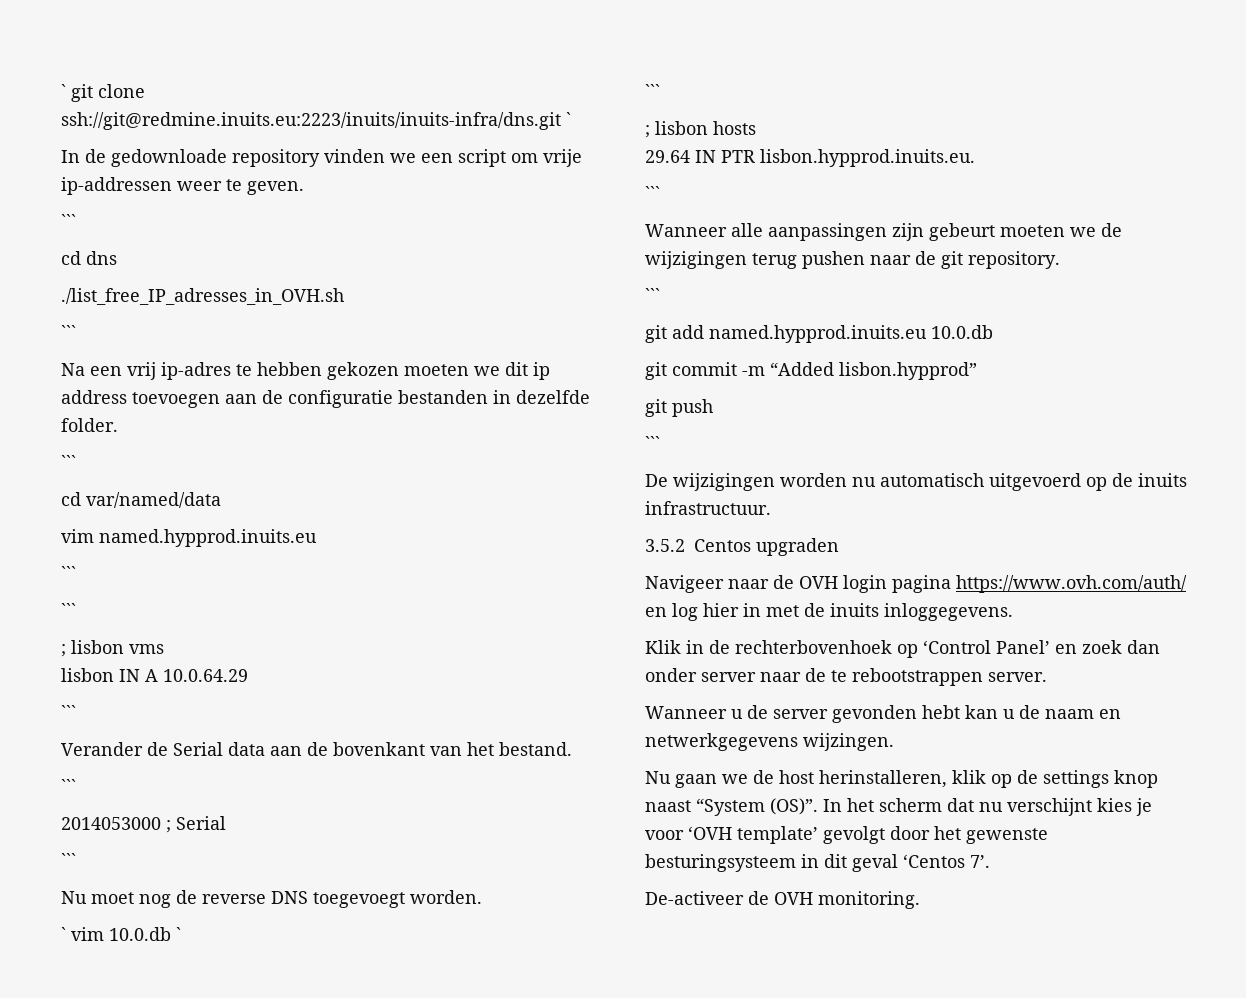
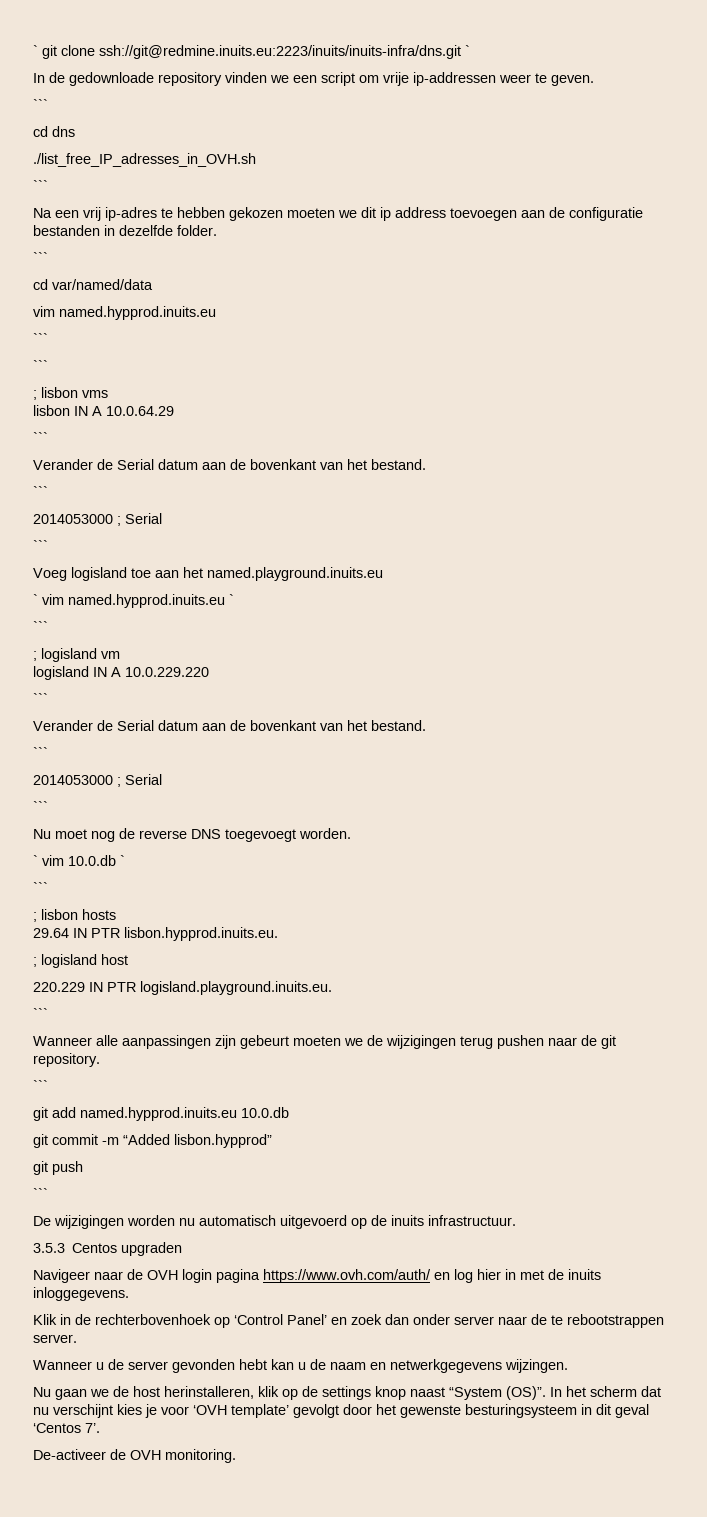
[228,742,265,756] data -> [158,459,426,470] [33,486,48,497] [33,513,162,526] [33,540,48,551] [33,567,383,581] [33,594,234,608] [33,621,48,632] [33,648,120,662] [33,666,209,680] [33,693,48,704] [33,720,198,731] datum aan de bovenkant van het bestand. // ``` // 2014053000 ; Serial // ``` // Voeg logisland toe aan het named.playground.inuits.eu // ` vim named.hypprod.inuits.eu ` // ``` // ; logisland vm // logisland IN A 10.0.229.220 // ``` // Verander de Serial datum
(975, 158) none -> [33,954,128,968] [33,981,332,995] // ; logisland host // 220.229 IN PTR logisland.playground.inuits.eu.
[645,539,685,552] 3.5.2 -> [33,1243,65,1253] 3.5.3

